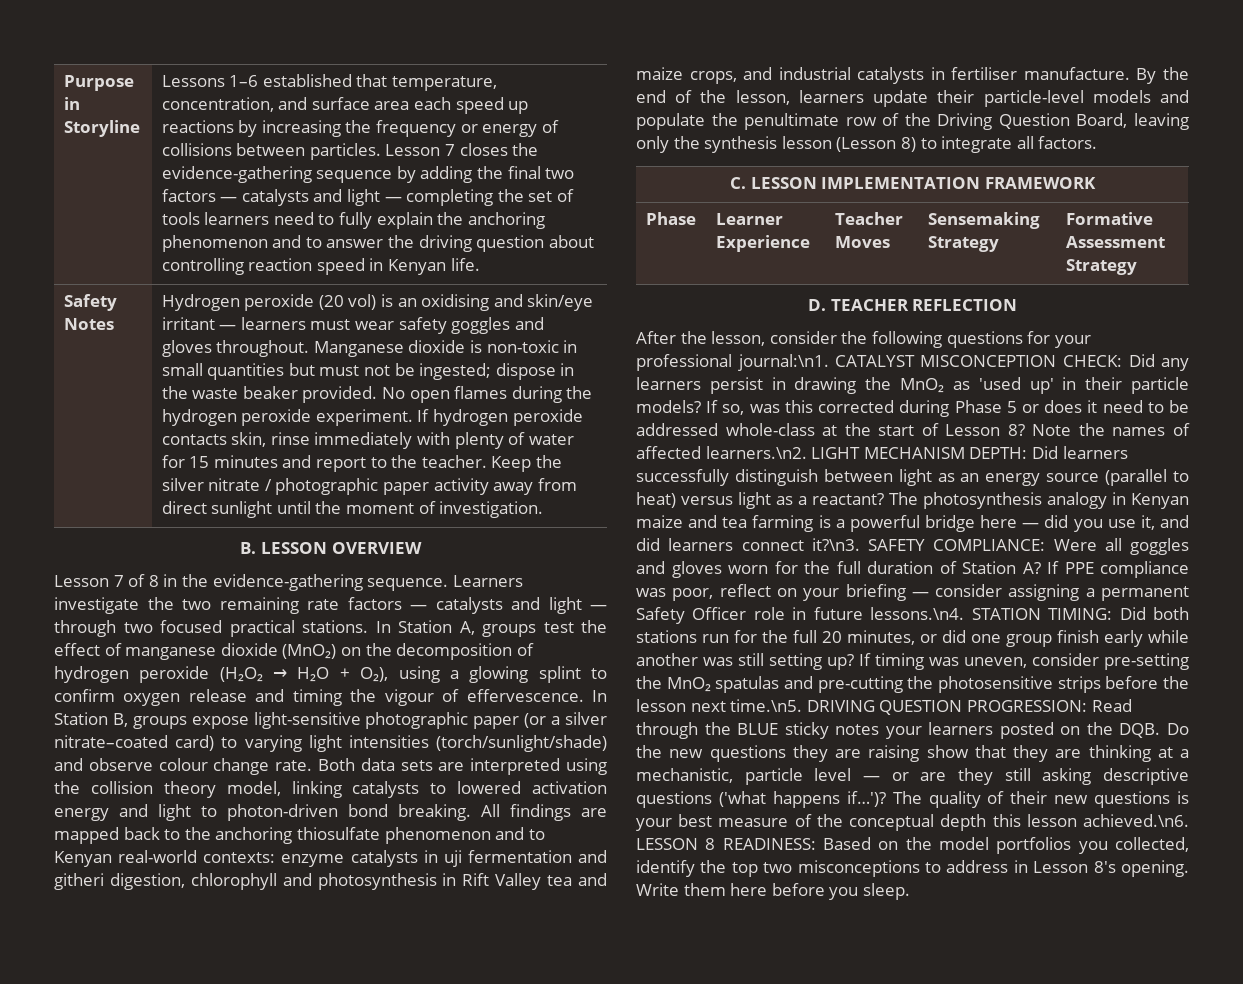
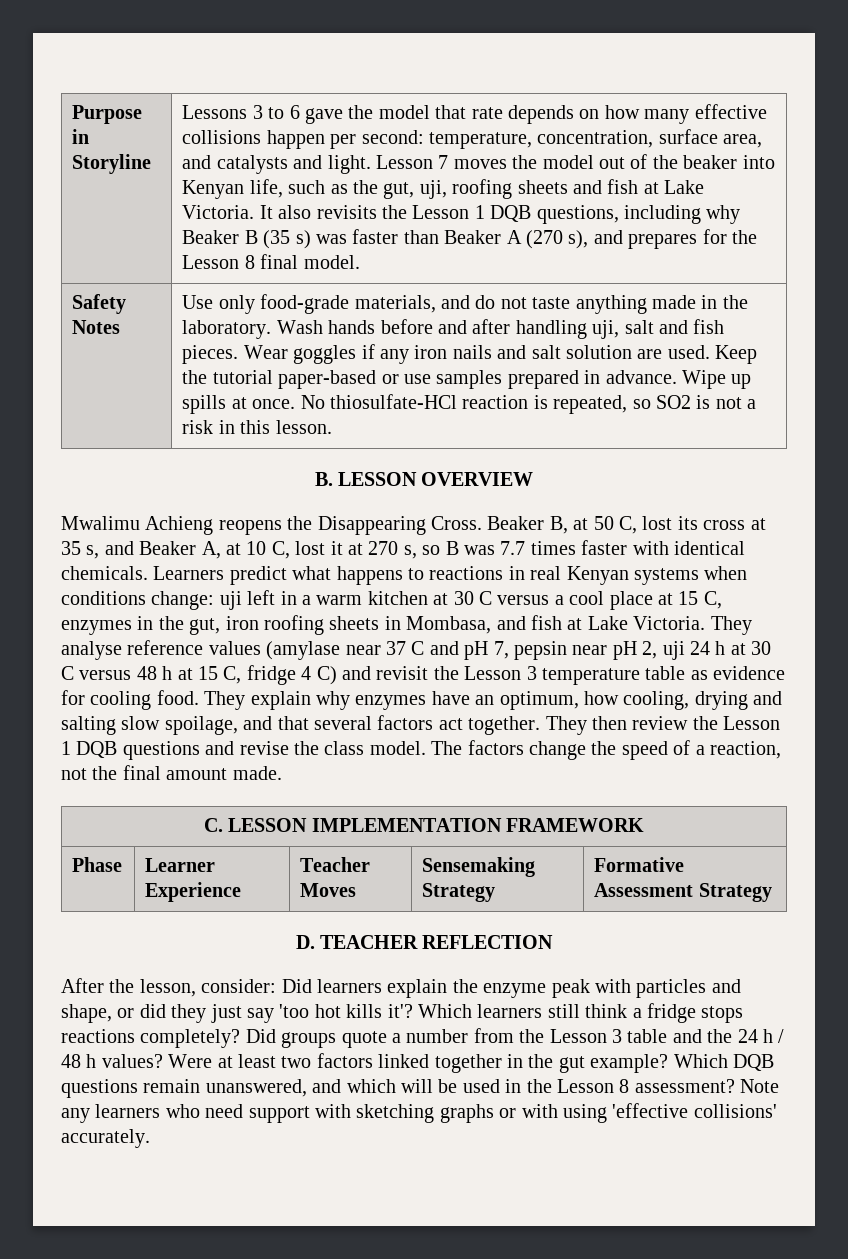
[229,74,498,91] [161,97,529,114] [161,120,559,137] [161,143,539,160] [161,166,575,183] [161,189,574,206] [161,212,545,229] [161,235,594,252] [161,258,480,275] [63,294,117,311] [63,318,114,330] [161,294,594,311] [161,317,544,334] [161,340,578,357] [161,363,575,380] [161,386,593,403] [161,409,583,426] [161,432,574,449] [161,455,562,472] [161,478,577,495] [161,501,544,518] [240,542,422,554] [54,574,523,591] [54,597,607,614] [54,620,607,637] [54,643,534,660] [54,666,608,683] [54,689,607,706] [54,712,607,729] [54,735,608,752] [54,758,608,775] [54,781,607,798] [54,804,607,821] [54,827,545,844] [54,850,607,867] [54,873,607,890] [636,67,1189,84] [636,90,1189,107] [636,113,1189,130] [636,136,1098,153] 1–6 established that temperature, concentration, and surface area each speed up reactions by increasing the frequency or energy of collisions between particles. Lesson 7 closes the evidence-gathering sequence by adding the final two factors — catalysts and light — completing the set of tools learners need to fully explain the anchoring phenomenon and to answer the driving question about controlling reaction speed in Kenyan life. // Safety Notes | Hydrogen peroxide (20 vol) is an oxidising and skin/eye irritant — learners must wear safety goggles and gloves throughout. Manganese dioxide is non-toxic in small quantities but must not be ingested; dispose in the waste beaker provided. No open flames during the hydrogen peroxide experiment. If hydrogen peroxide contacts skin, rinse immediately with plenty of water for 15 minutes and report to the teacher. Keep the silver nitrate / photographic paper activity away from direct sunlight until the moment of investigation. // B. LESSON OVERVIEW // Lesson 7 of 8 in the evidence-gathering sequence. Learners investigate the two remaining rate factors — catalysts and light — through two focused practical stations. In Station A, groups test the effect of manganese dioxide (MnO₂) on the decomposition of hydrogen peroxide (H₂O₂ → H₂O + O₂), using a glowing splint to confirm oxygen release and timing the vigour of effervescence. In Station B, groups expose light-sensitive photographic paper (or a silver nitrate–coated card) to varying light intensities (torch/sunlight/shade) and observe colour change rate. Both data sets are interpreted using the collision theory model, linking catalysts to lowered activation energy and light to photon-driven bond breaking. All findings are mapped back to the anchoring thiosulfate phenomenon and to Kenyan real-world contexts: enzyme catalysts in uji fermentation and githeri digestion, chlorophyll and photosynthesis in Rift Valley tea and maize crops, and industrial catalysts in fertiliser manufacture. By the end of the lesson, learners update their particle-level models and populate the penultimate row of the Driving Question Board, leaving only the synthesis lesson (Lesson 8) to integrate all factors. -> [252,104,767,124] [182,129,763,149] [182,154,775,174] [182,179,705,199] [182,205,741,224] [182,229,758,249] [182,254,360,269] [72,294,127,314] [72,320,121,334] [182,294,748,314] [182,319,725,339] [182,344,758,364] [182,370,752,389] [182,394,757,414] [182,420,332,434] [314,472,534,486] [61,516,766,535] [61,540,745,559] [61,566,748,585] [61,590,722,610] [61,615,752,635] [61,640,772,660] [61,665,786,685] [61,690,783,710] [61,715,781,735] [61,740,781,760] [61,765,282,780] 3 to 6 gave the model that rate depends on how many effective collisions happen per second: temperature, concentration, surface area, and catalysts and light. Lesson 7 moves the model out of the beaker into Kenyan life, such as the gut, uji, roofing sheets and fish at Lake Victoria. It also revisits the Lesson 1 DQB questions, including why Beaker B (35 s) was faster than Beaker A (270 s), and prepares for the Lesson 8 final model. // Safety Notes | Use only food-grade materials, and do not taste anything made in the laboratory. Wash hands before and after handling uji, salt and fish pieces. Wear goggles if any iron nails and salt solution are used. Keep the tutorial paper-based or use samples prepared in advance. Wipe up spills at once. No thiosulfate-HCl reaction is repeated, so SO2 is not a risk in this lesson. // B. LESSON OVERVIEW // Mwalimu Achieng reopens the Disappearing Cross. Beaker B, at 50 C, lost its cross at 35 s, and Beaker A, at 10 C, lost it at 270 s, so B was 7.7 times faster with identical chemicals. Learners predict what happens to reactions in real Kenyan systems when conditions change: uji left in a warm kitchen at 30 C versus a cool place at 15 C, enzymes in the gut, iron roofing sheets in Mombasa, and fish at Lake Victoria. They analyse reference values (amylase near 37 C and pH 7, pepsin near pH 2, uji 24 h at 30 C versus 48 h at 15 C, fridge 4 C) and revisit the Lesson 3 temperature table as evidence for cooling food. They explain why enzymes have an optimum, how cooling, drying and salting slow spoilage, and that several factors act together. They then review the Lesson 1 DQB questions and revise the class model. The factors change the speed of a reaction, not the final amount made.
[769,331,1091,348] [636,354,1189,371] [636,377,1189,394] [636,400,1189,417] [636,423,1190,436] [636,446,1128,459] [636,469,1189,486] [636,492,1189,509] [636,515,1189,532] [636,538,1189,555] [636,561,1189,578] [636,584,1189,601] [636,607,1189,624] [636,630,1189,647] [636,653,1189,670] [636,676,1189,693] [636,699,1132,715] [636,722,1189,739] [636,745,1189,762] [636,768,1189,785] [636,791,1189,808] [636,814,1189,831] [636,837,1189,854] [636,860,1189,877] [636,883,910,900] consider the following questions for your professional journal:\n1. CATALYST MISCONCEPTION CHECK: Did any learners persist in drawing the MnO₂ as 'used up' in their particle models? If so, was this corrected during Phase 5 or does it need to be addressed whole-class at the start of Lesson 8? Note the names of affected learners.\n2. LIGHT MECHANISM DEPTH: Did learners successfully distinguish between light as an energy source (parallel to heat) versus light as a reactant? The photosynthesis analogy in Kenyan maize and tea farming is a powerful bridge here — did you use it, and did learners connect it?\n3. SAFETY COMPLIANCE: Were all goggles and gloves worn for the full duration of Station A? If PPE compliance was poor, reflect on your briefing — consider assigning a permanent Safety Officer role in future lessons.\n4. STATION TIMING: Did both stations run for the full 20 minutes, or did one group finish early while another was still setting up? If timing was uneven, consider pre-setting the MnO₂ spatulas and pre-cutting the photosensitive strips before the lesson next time.\n5. DRIVING QUESTION PROGRESSION: Read through the BLUE sticky notes your learners posted on the DQB. Do the new questions they are raising show that they are thinking at a mechanistic, particle level — or are they still asking descriptive questions ('what happens if…')? The quality of their new questions is your best measure of the conceptual depth this lesson achieved.\n6. LESSON 8 READINESS: Based on the model portfolios you collected, identify the top two misconceptions to address in Lesson 8's opening. Write them here before you sleep. -> [201,979,741,998] [61,1003,744,1023] [61,1028,785,1048] [61,1053,774,1073] [61,1079,780,1098] [61,1103,777,1123] [61,1129,150,1148] consider: Did learners explain the enzyme peak with particles and shape, or did they just say 'too hot kills it'? Which learners still think a fridge stops reactions completely? Did groups quote a number from the Lesson 3 table and the 24 h / 48 h values? Were at least two factors linked together in the gut example? Which DQB questions remain unanswered, and which will be used in the Lesson 8 assessment? Note any learners who need support with sketching graphs or with using 'effective collisions' accurately.

